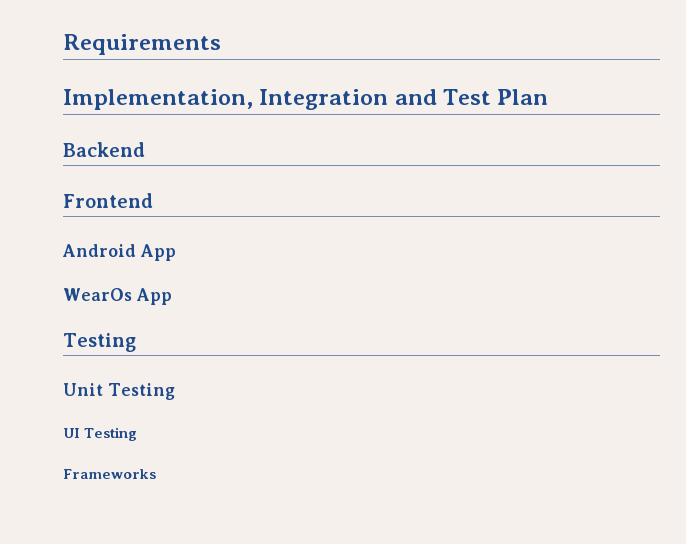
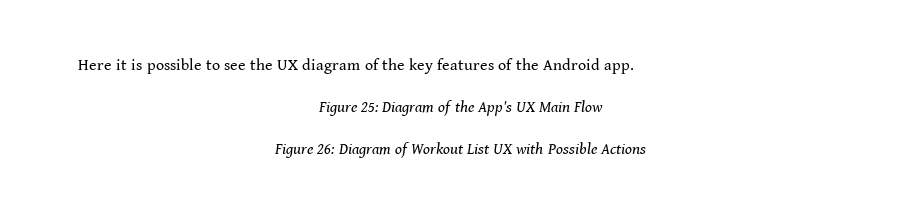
[63,34,221,55] [63,89,549,110] [63,142,145,157] [63,193,153,208] [62,244,176,261] [63,288,172,305] [63,333,136,352] [63,383,175,400] [63,427,138,441] [63,469,156,479] Requirements // Implementation, Integration and Test Plan // Backend // Frontend // Android App // WearOs App // Testing // Unit Testing // UI Testing // Frameworks -> [78,58,634,74] [317,100,604,116] [274,142,646,158] Here it is possible to see the UX diagram of the key features of the Android app. // Figure 25: Diagram of the App's UX Main Flow // Figure 26: Diagram of Workout List UX with Possible Actions

